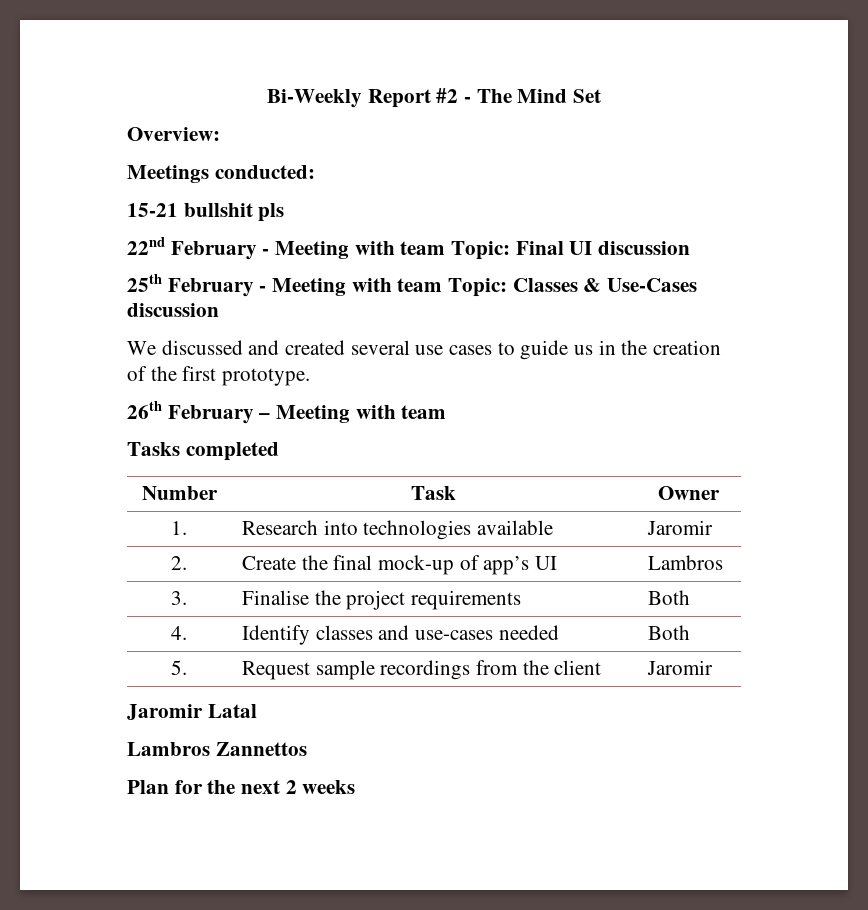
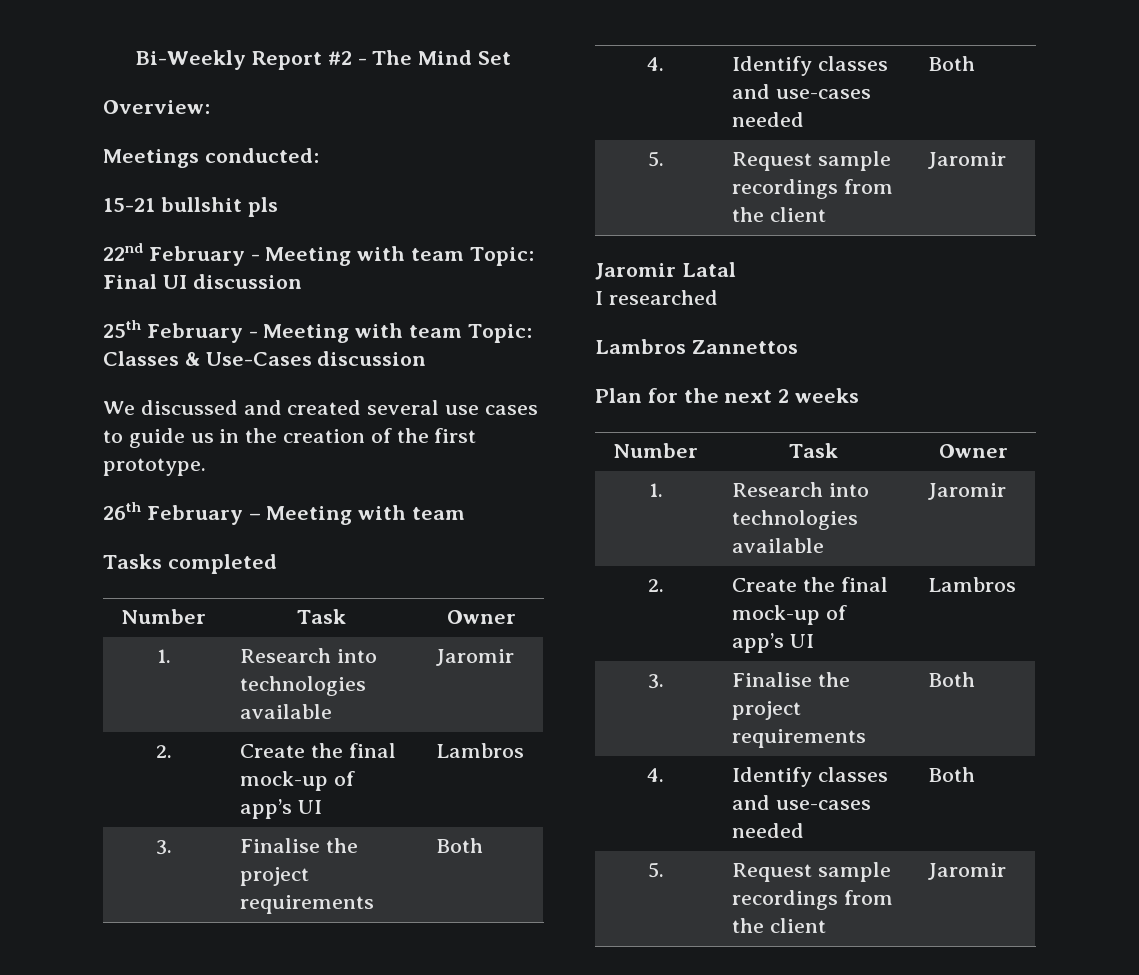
(257, 711) none -> [595,290,718,305] // I researched
(356, 787) none -> [613,443,698,458] [789,443,839,458] [939,444,1008,458] [648,483,663,497] [732,482,869,497] [732,510,859,530] [732,538,825,553] [928,483,1007,500] [647,579,664,592] [732,577,888,592] [732,605,847,625] [732,633,814,653] [928,577,1017,592] [647,674,664,689] [732,672,850,687] [732,701,802,720] [732,729,867,748] [928,672,976,687] [647,768,664,782] [732,767,888,787] [732,795,871,810] [732,823,805,838] [928,767,976,782] [647,862,664,878] [732,862,891,882] [732,890,893,910] [732,918,826,933] [928,863,1007,880] // Number | Task | Owner // 1. | Research into technologies available | Jaromir // 2. | Create the final mock-up of app’s UI | Lambros // 3. | Finalise the project requirements | Both // 4. | Identify classes and use-cases needed | Both // 5. | Request sample recordings from the client | Jaromir

